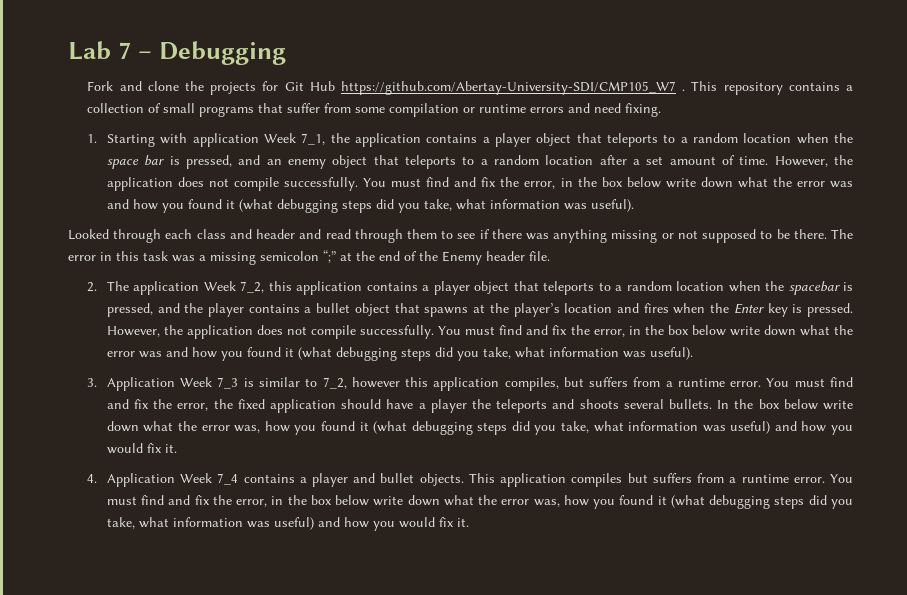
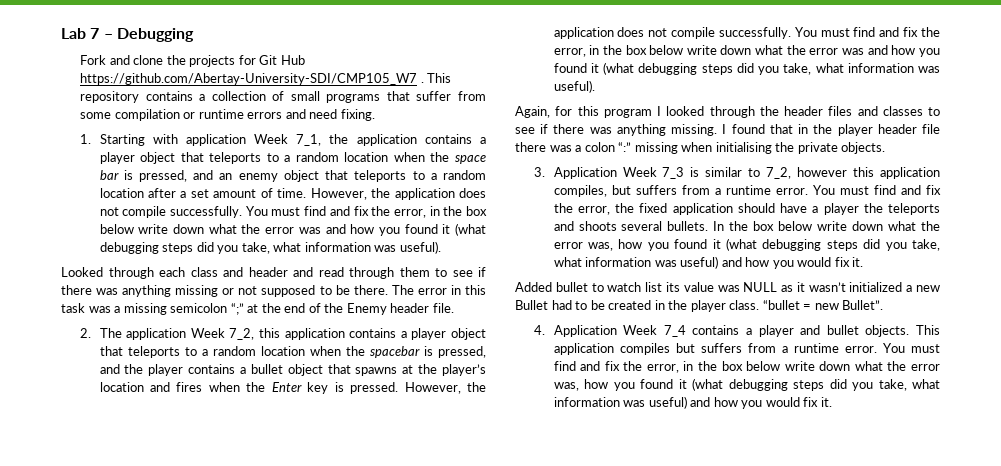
(693, 353) none -> [515,106,940,118] [515,124,940,136] [515,142,886,154] // Again, for this program I looked through the header files and classes to see if there was anything missing. I found that in the player header file there was a colon “:” missing when initialising the private objects.
(177, 448) none -> [515,282,940,292] [515,300,884,312] // Added bullet to watch list its value was NULL as it wasn’t initialized a new Bullet had to be created in the player class. “bullet = new Bullet”.

